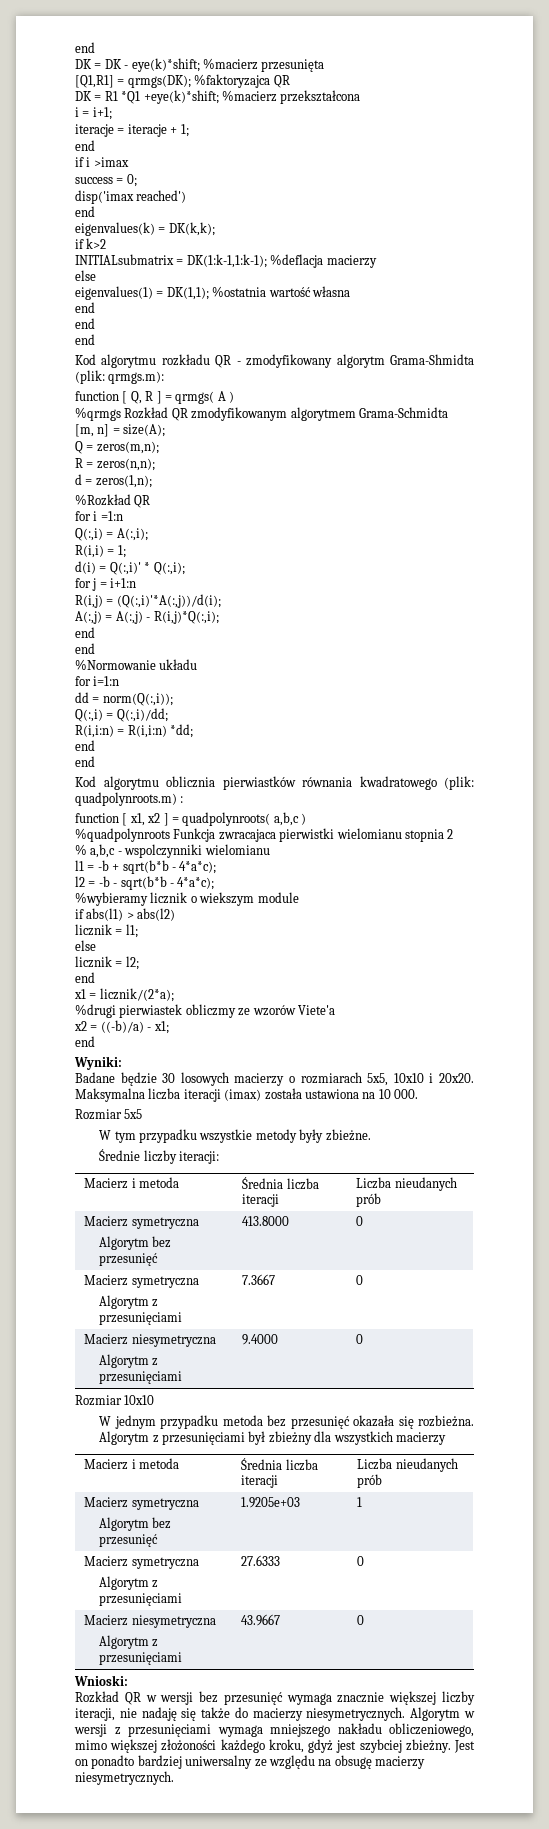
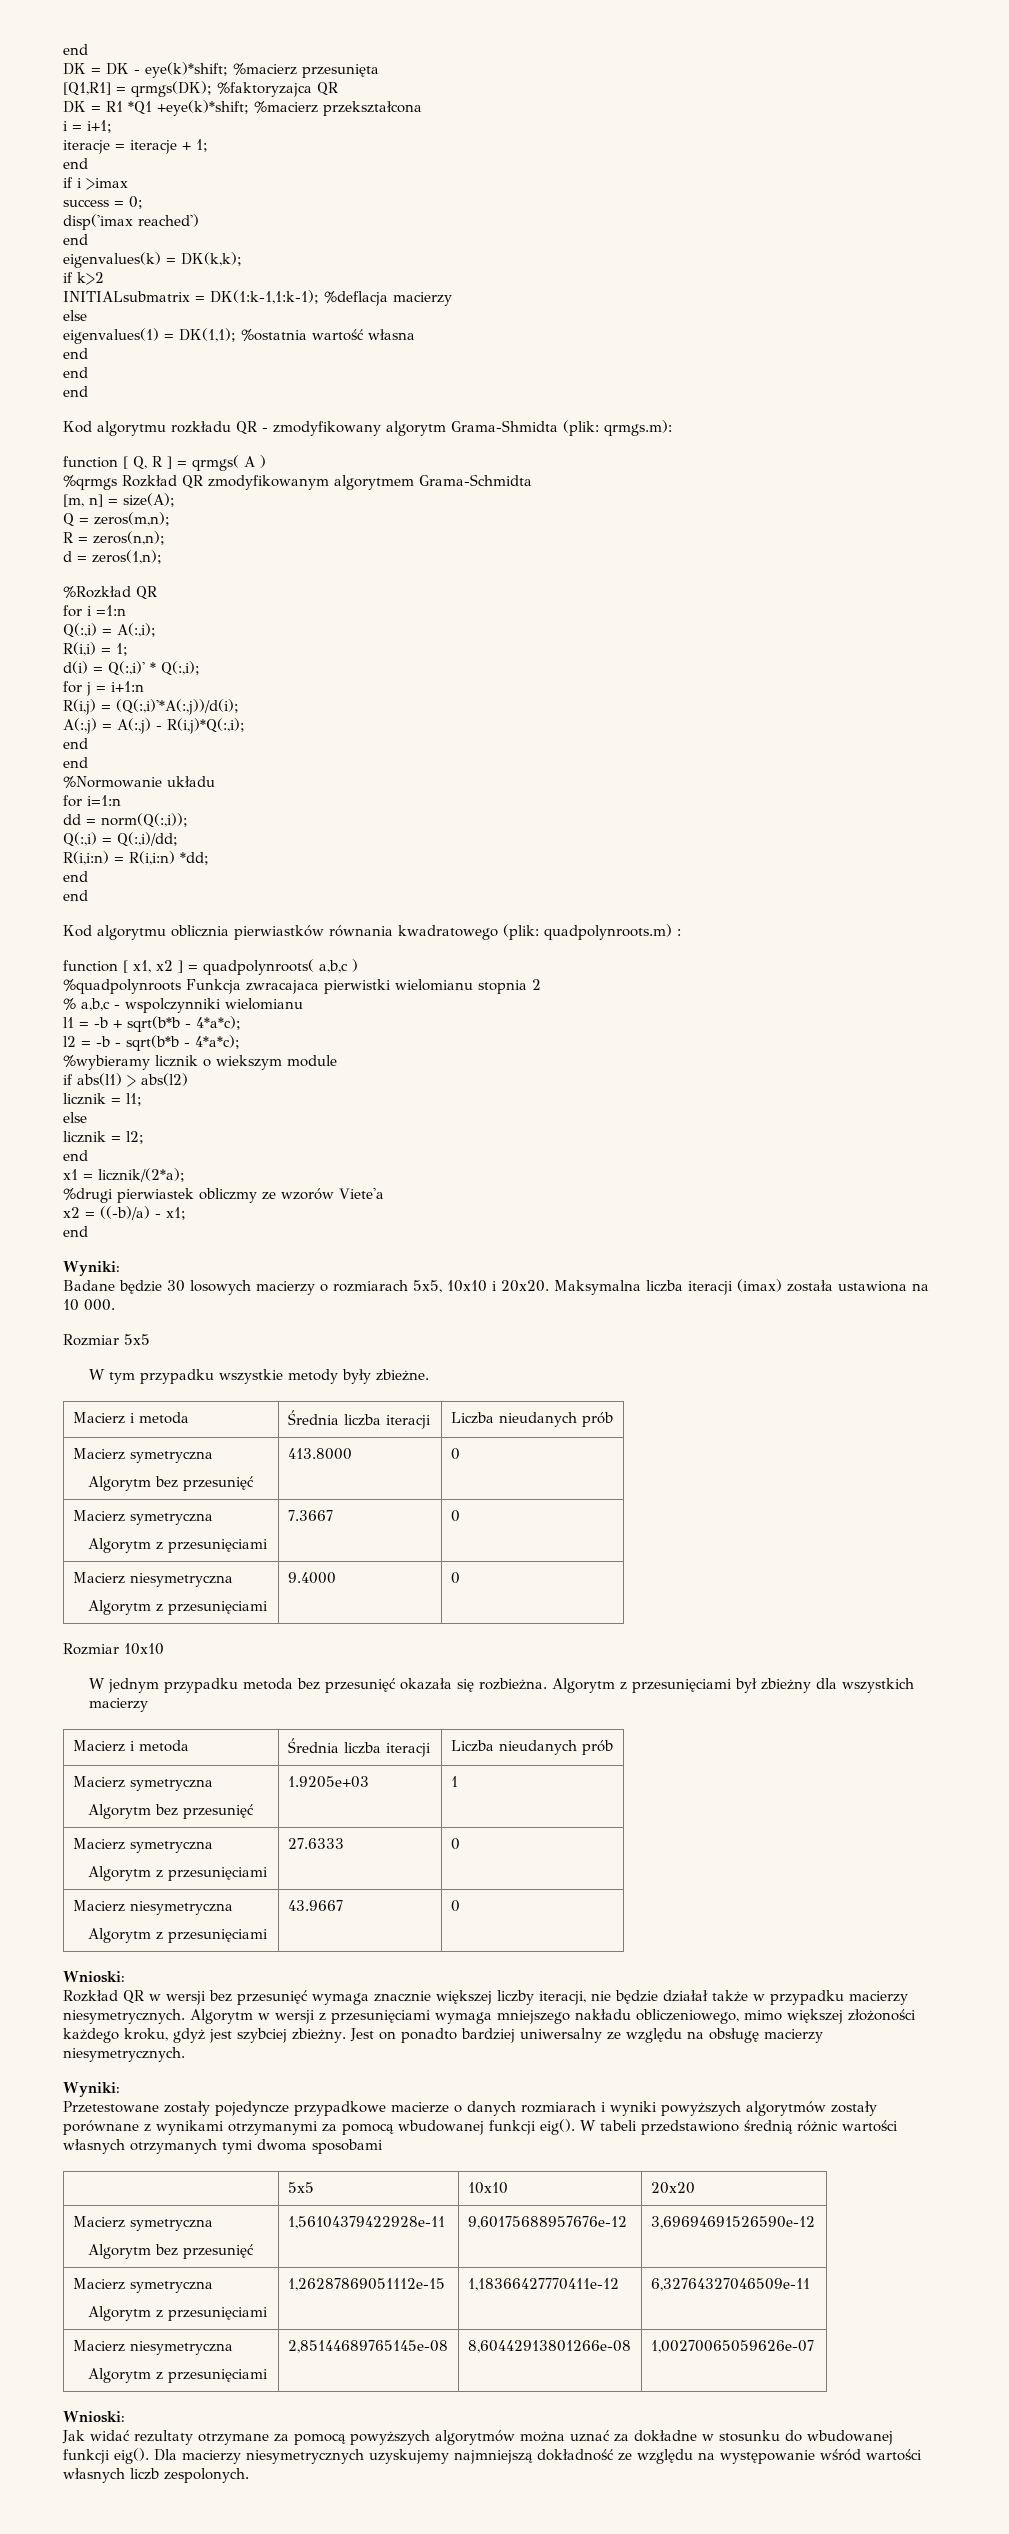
[99,1149,220,1164] // Średnie liczby iteracji: -> (430, 1375) none
[141,1707,248,1721] nadaję się także do -> [615,1990,844,2005] będzie działał także w przypadku
[334,1755,425,1769] [75,1771,174,1785] obsugę macierzy niesymetrycznych. -> [708,2028,823,2043] [63,2047,185,2062] [63,2082,120,2097] [63,2101,877,2116] [63,2119,898,2135] [63,2139,383,2154] [287,2182,314,2193] [467,2182,508,2194] [650,2182,695,2194] [72,2216,213,2231] [88,2244,255,2259] [287,2216,445,2229] [467,2216,627,2229] [650,2216,815,2229] [72,2278,213,2293] [88,2306,269,2321] [287,2278,445,2291] [467,2278,619,2291] [650,2278,810,2291] [72,2340,233,2355] [88,2368,269,2383] [287,2340,448,2353] [467,2340,631,2353] [650,2340,814,2353] [63,2411,125,2423] [62,2430,893,2445] [63,2448,922,2464] [63,2468,249,2483] obsługę macierzy niesymetrycznych. // Wyniki: // Przetestowane zostały pojedyncze przypadkowe macierze o danych rozmiarach i wyniki powyższych algorytmów zostały porównane z wynikami otrzymanymi za pomocą wbudowanej funkcji eig(). W tabeli przedstawiono średnią różnic wartości własnych otrzymanych tymi dwoma sposobami // | 5x5 | 10x10 | 20x20 // Macierz symetryczna // Algorytm bez przesunięć | 1,56104379422928e-11 | 9,60175688957676e-12 | 3,69694691526590e-12 // Macierz symetryczna // Algorytm z przesunięciami | 1,26287869051112e-15 | 1,18366427770411e-12 | 6,32764327046509e-11 // Macierz niesymetryczna // Algorytm z przesunięciami | 2,85144689765145e-08 | 8,60442913801266e-08 | 1,00270065059626e-07 // Wnioski: // Jak widać rezultaty otrzymane za pomocą powyższych algorytmów można uznać za dokładne w stosunku do wbudowanej funkcji eig(). Dla macierzy niesymetrycznych uzyskujemy najmniejszą dokładność ze względu na występowanie wśród wartości własnych liczb zespolonych.

